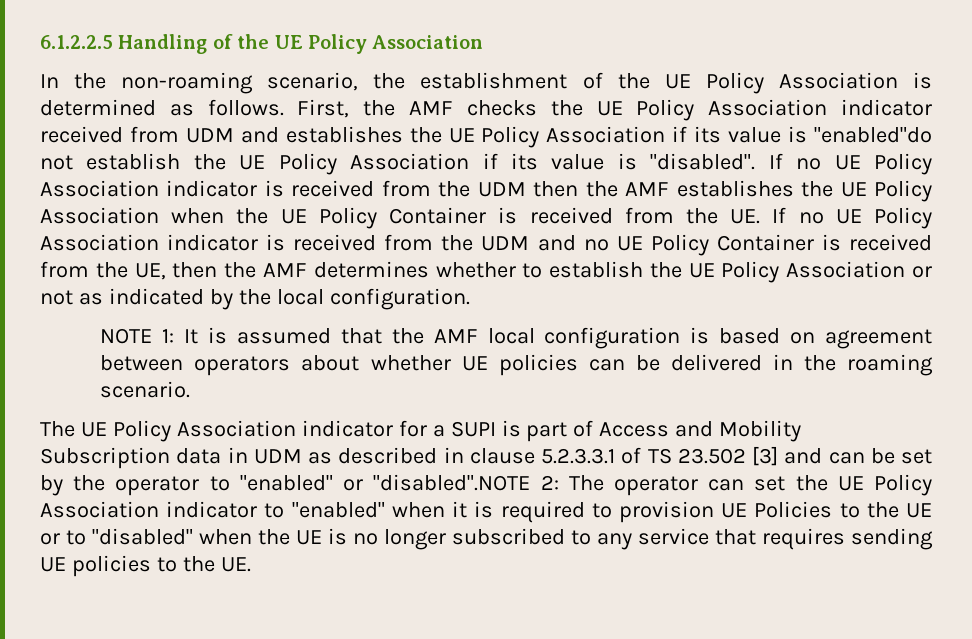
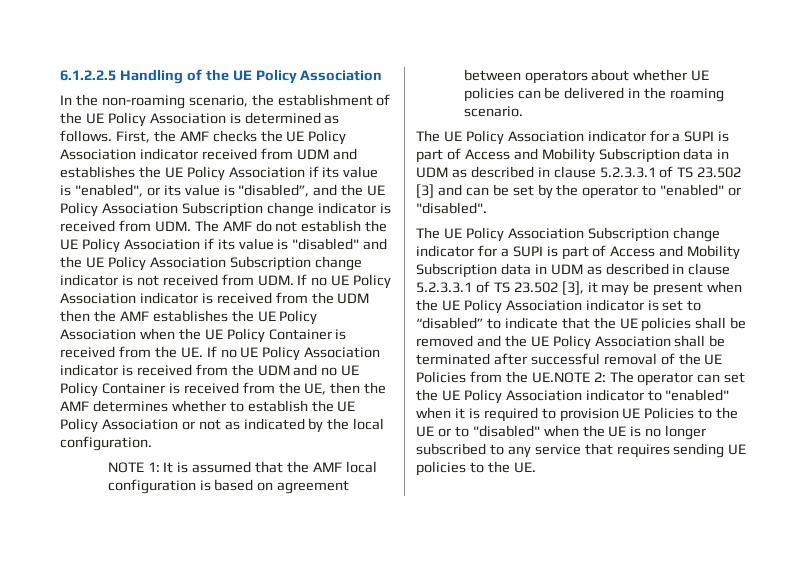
[813,127,932,143] "enabled"do -> [74,184,386,197] [60,202,391,217] [60,220,272,232] "enabled", or its value is "disabled”, and the UE Policy Association Subscription change indicator is received from UDM. The AMF do
[650,153,756,170] "disabled". -> [292,238,388,250] [60,256,362,271] [60,274,294,286] "disabled" and the UE Policy Association Subscription change indicator is not received from UDM.
[373,474,531,491] "disabled".NOTE -> [416,202,487,214] [416,227,720,242] [416,245,741,260] [416,263,731,278] [416,281,743,296] [416,299,702,314] [416,317,747,332] [416,335,726,350] [416,353,723,365] [416,371,590,383] "disabled". // The UE Policy Association Subscription change indicator for a SUPI is part of Access and Mobility Subscription data in UDM as described in clause 5.2.3.3.1 of TS 23.502 [3], it may be present when the UE Policy Association indicator is set to “disabled” to indicate that the UE policies shall be removed and the UE Policy Association shall be terminated after successful removal of the UE Policies from the UE.NOTE

